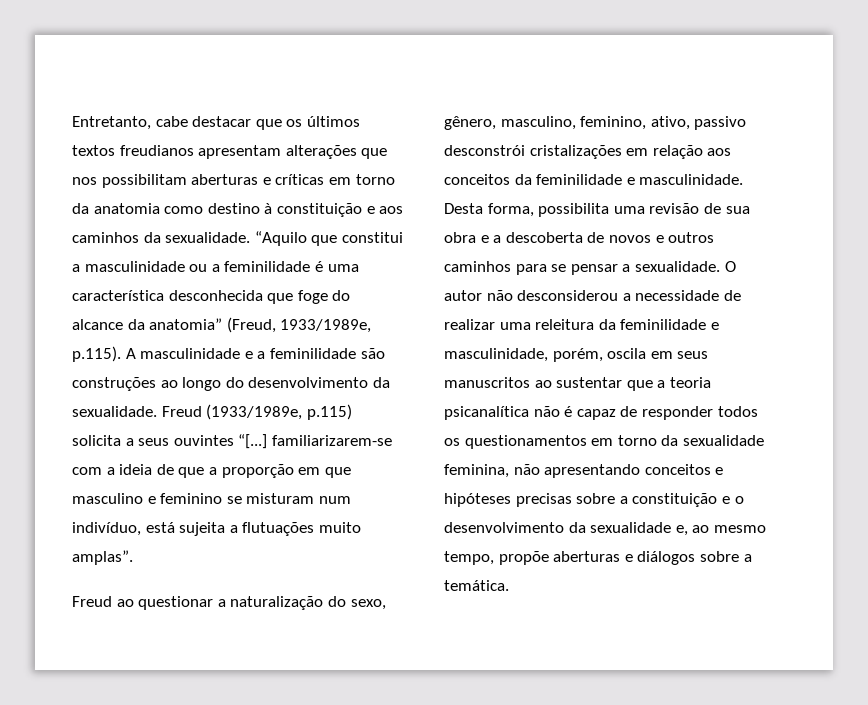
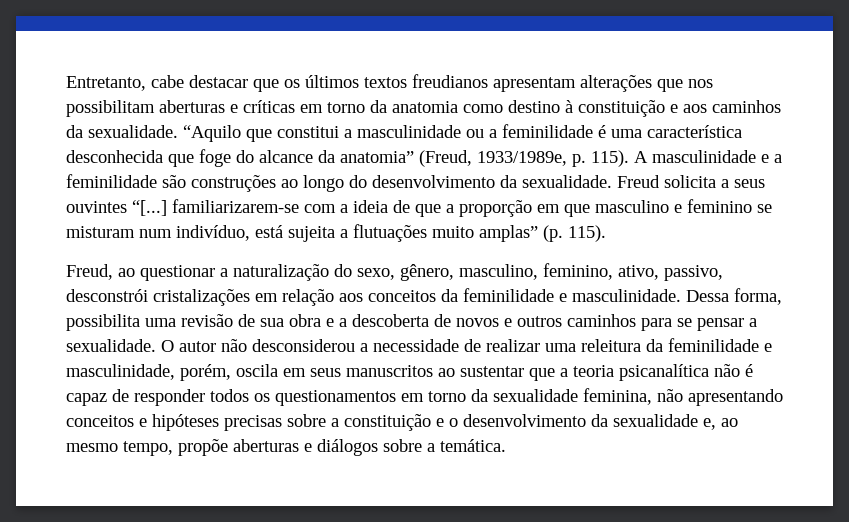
[72,346,121,362] p.115). -> [572,150,629,167] p. 115).
[206,404,352,420] (1933/1989e, p.115) -> (660, 181) none
[72,550,133,565] [72,596,112,607] amplas”. // Freud -> [479,225,606,242] [66,264,113,280] amplas” (p. 115). // Freud,
[694,116,747,130] passivo -> [664,265,723,281] passivo,
[444,203,483,214] Desta -> [686,290,729,302] Dessa

